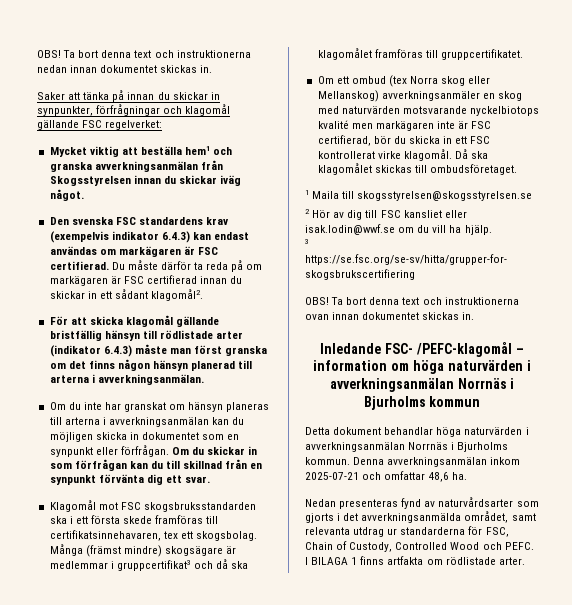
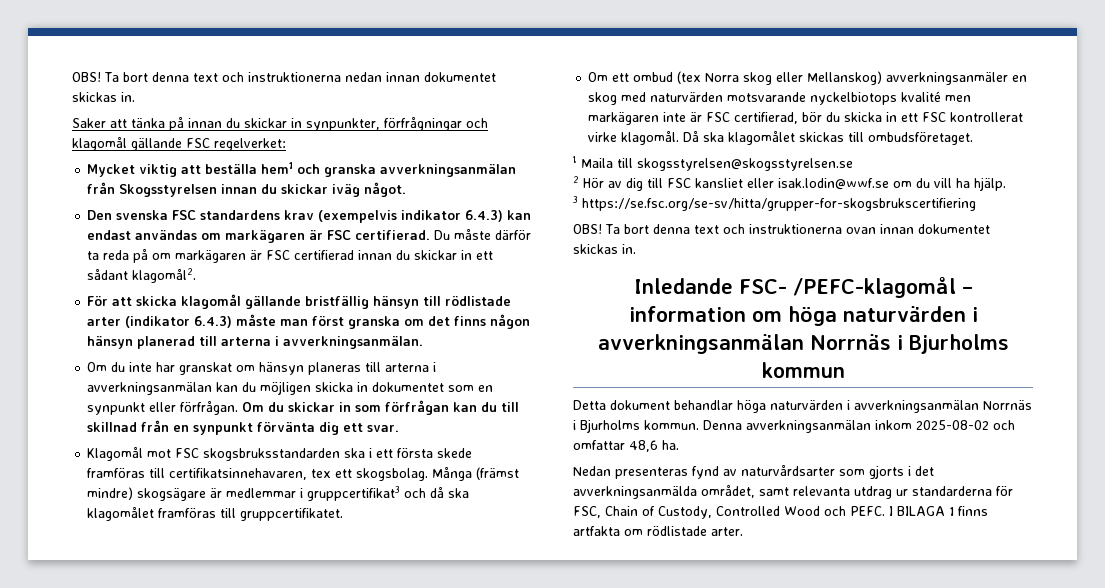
[305,472,359,480] 2025-07-21 -> [916,420,989,430] 2025-08-02

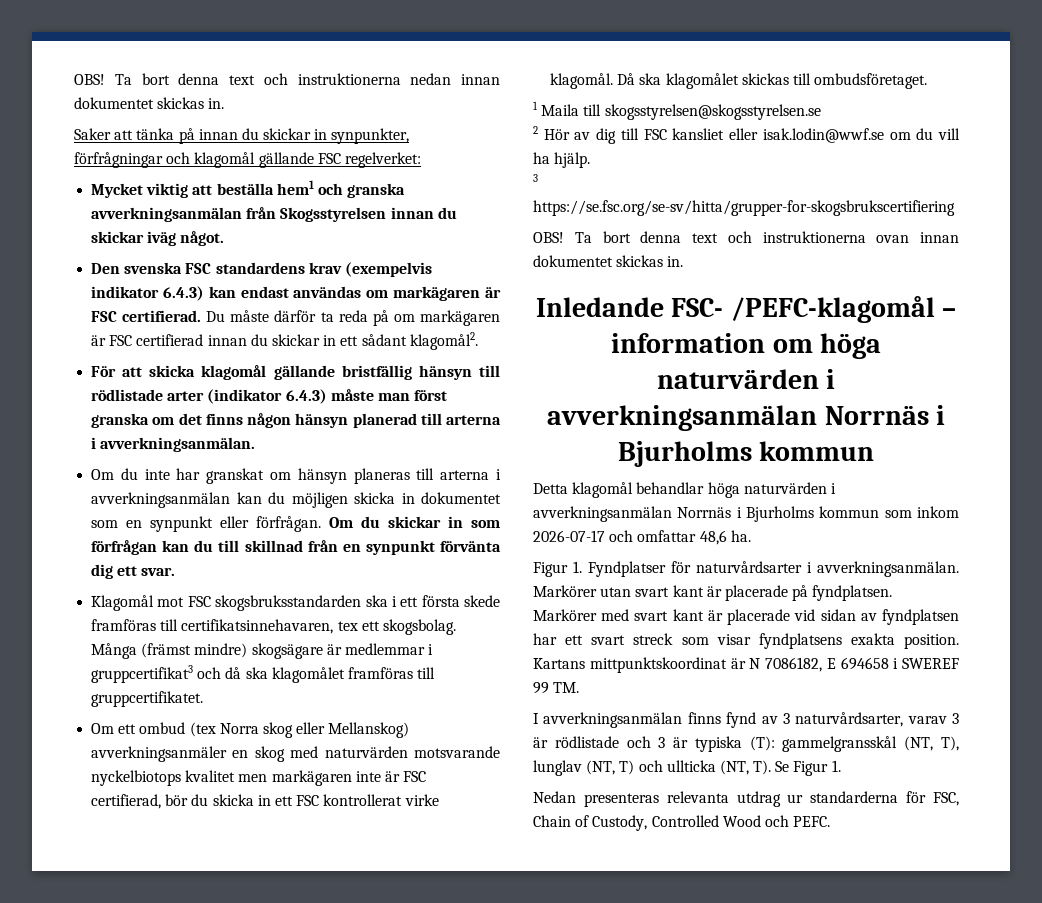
[901,91,942,102] kvalité -> [185,770,236,782] kvalitet
[610,400,670,410] dokument -> [572,482,634,498] klagomål
[644,420,989,433] kommun. Denna avverkningsanmälan inkom 2025-08-02 -> [819,506,959,518] [533,530,605,542] kommun som inkom 2026-07-17
[573,464,934,479] [573,484,789,499] Nedan presenteras fynd av naturvårdsarter som gjorts i det avverkningsanmälda området, samt -> [533,561,959,577] [533,585,893,601] [533,609,959,625] [533,633,959,649] [533,657,959,673] [533,682,580,694] [533,712,959,728] [533,736,959,752] [533,760,841,776] [533,791,659,807] Figur 1. Fyndplatser för naturvårdsarter i avverkningsanmälan. Markörer utan svart kant är placerade på fyndplatsen. Markörer med svart kant är placerade vid sidan av fyndplatsen har ett svart streck som visar fyndplatsens exakta position. Kartans mittpunktskoordinat är N 7086182, E 694658 i SWEREF 99 TM. // I avverkningsanmälan finns fynd av 3 naturvårdsarter, varav 3 är rödlistade och 3 är typiska (T): gammelgransskål (NT, T), lunglav (NT, T) och ullticka (NT, T). Se Figur 1. // Nedan presenteras
[889,506,988,516] [573,525,743,536] I BILAGA 1 finns artfakta om rödlistade arter. -> (831, 821) none

